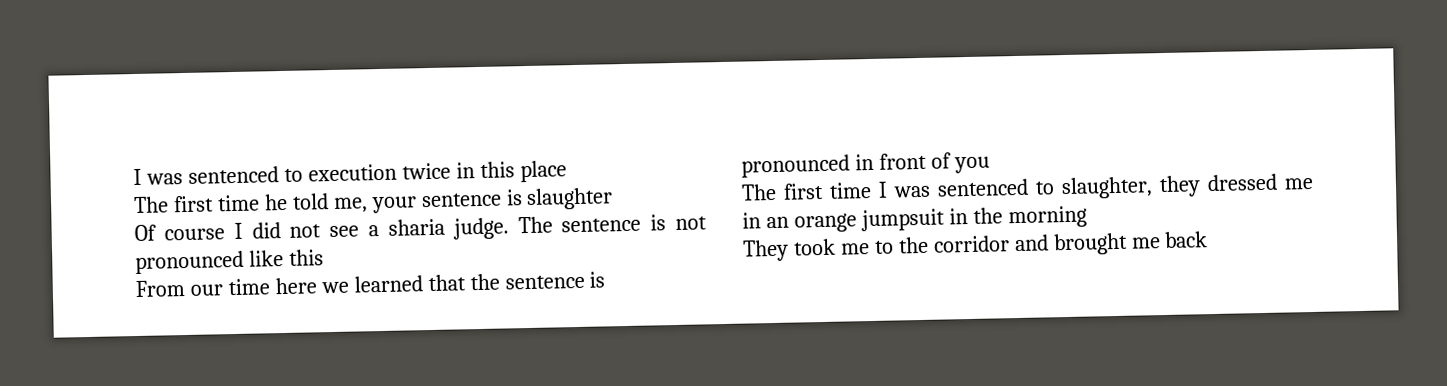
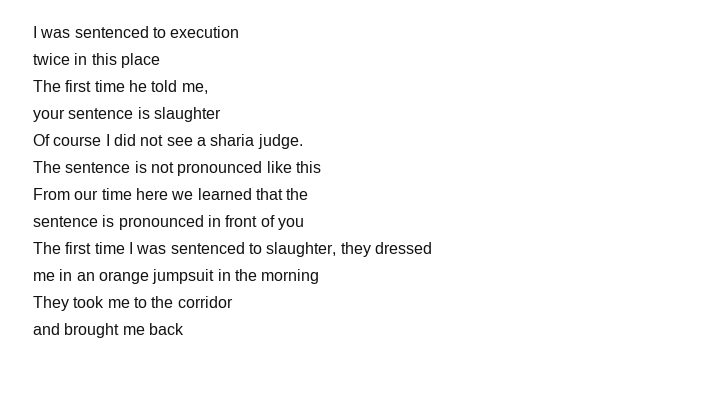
(397, 172) none -> (240, 32) //
(368, 205) none -> (208, 88) //
(509, 228) none -> (303, 141) //
(500, 282) none -> (309, 194) //
(1278, 182) none -> (432, 248) //
(1010, 244) none -> (233, 302) //

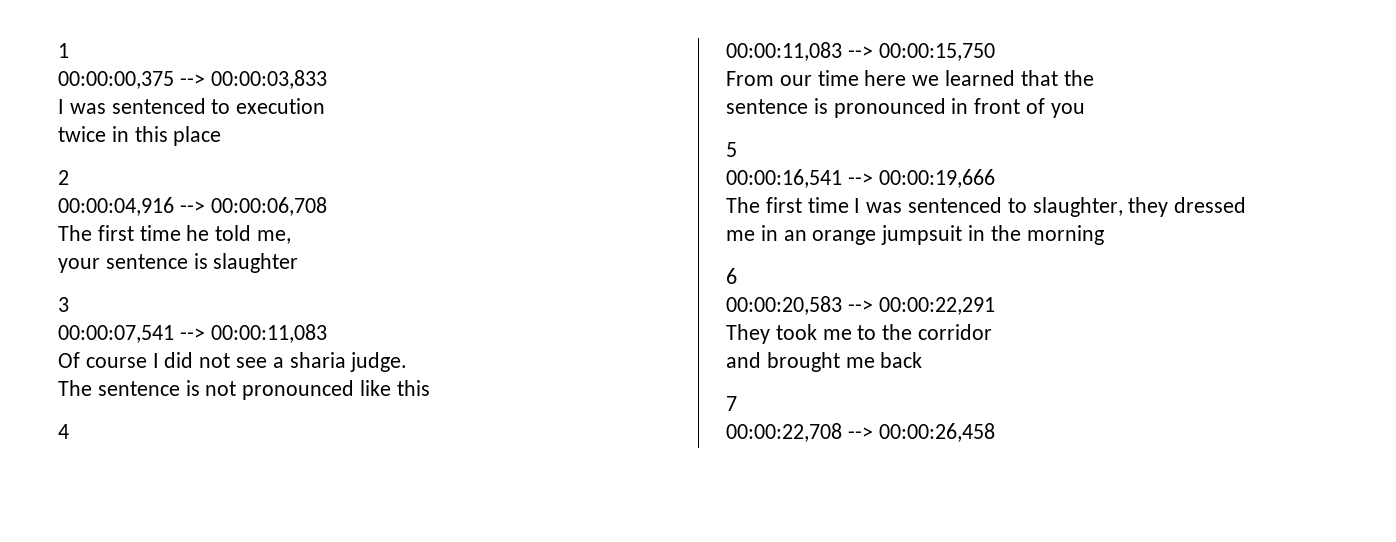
[33,26,37,38] I -> [58,43,69,58] [58,70,327,89] [58,99,64,114] 1 // 00:00:00,375 --> 00:00:03,833 // I
(160, 60) none -> [58,170,69,185] [58,197,327,216] // 2 // 00:00:04,916 --> 00:00:06,708
(221, 114) none -> [58,297,69,312] [58,324,327,343] // 3 // 00:00:07,541 --> 00:00:11,083
(321, 167) none -> [58,424,69,439] [726,42,995,61] // 4 // 00:00:11,083 --> 00:00:15,750
(304, 224) none -> [726,142,737,157] [726,169,995,188] // 5 // 00:00:16,541 --> 00:00:19,666
(320, 276) none -> [726,268,737,284] [726,296,995,315] // 6 // 00:00:20,583 --> 00:00:22,291
(184, 329) none -> [726,396,737,411] [726,423,995,442] // 7 // 00:00:22,708 --> 00:00:26,458

